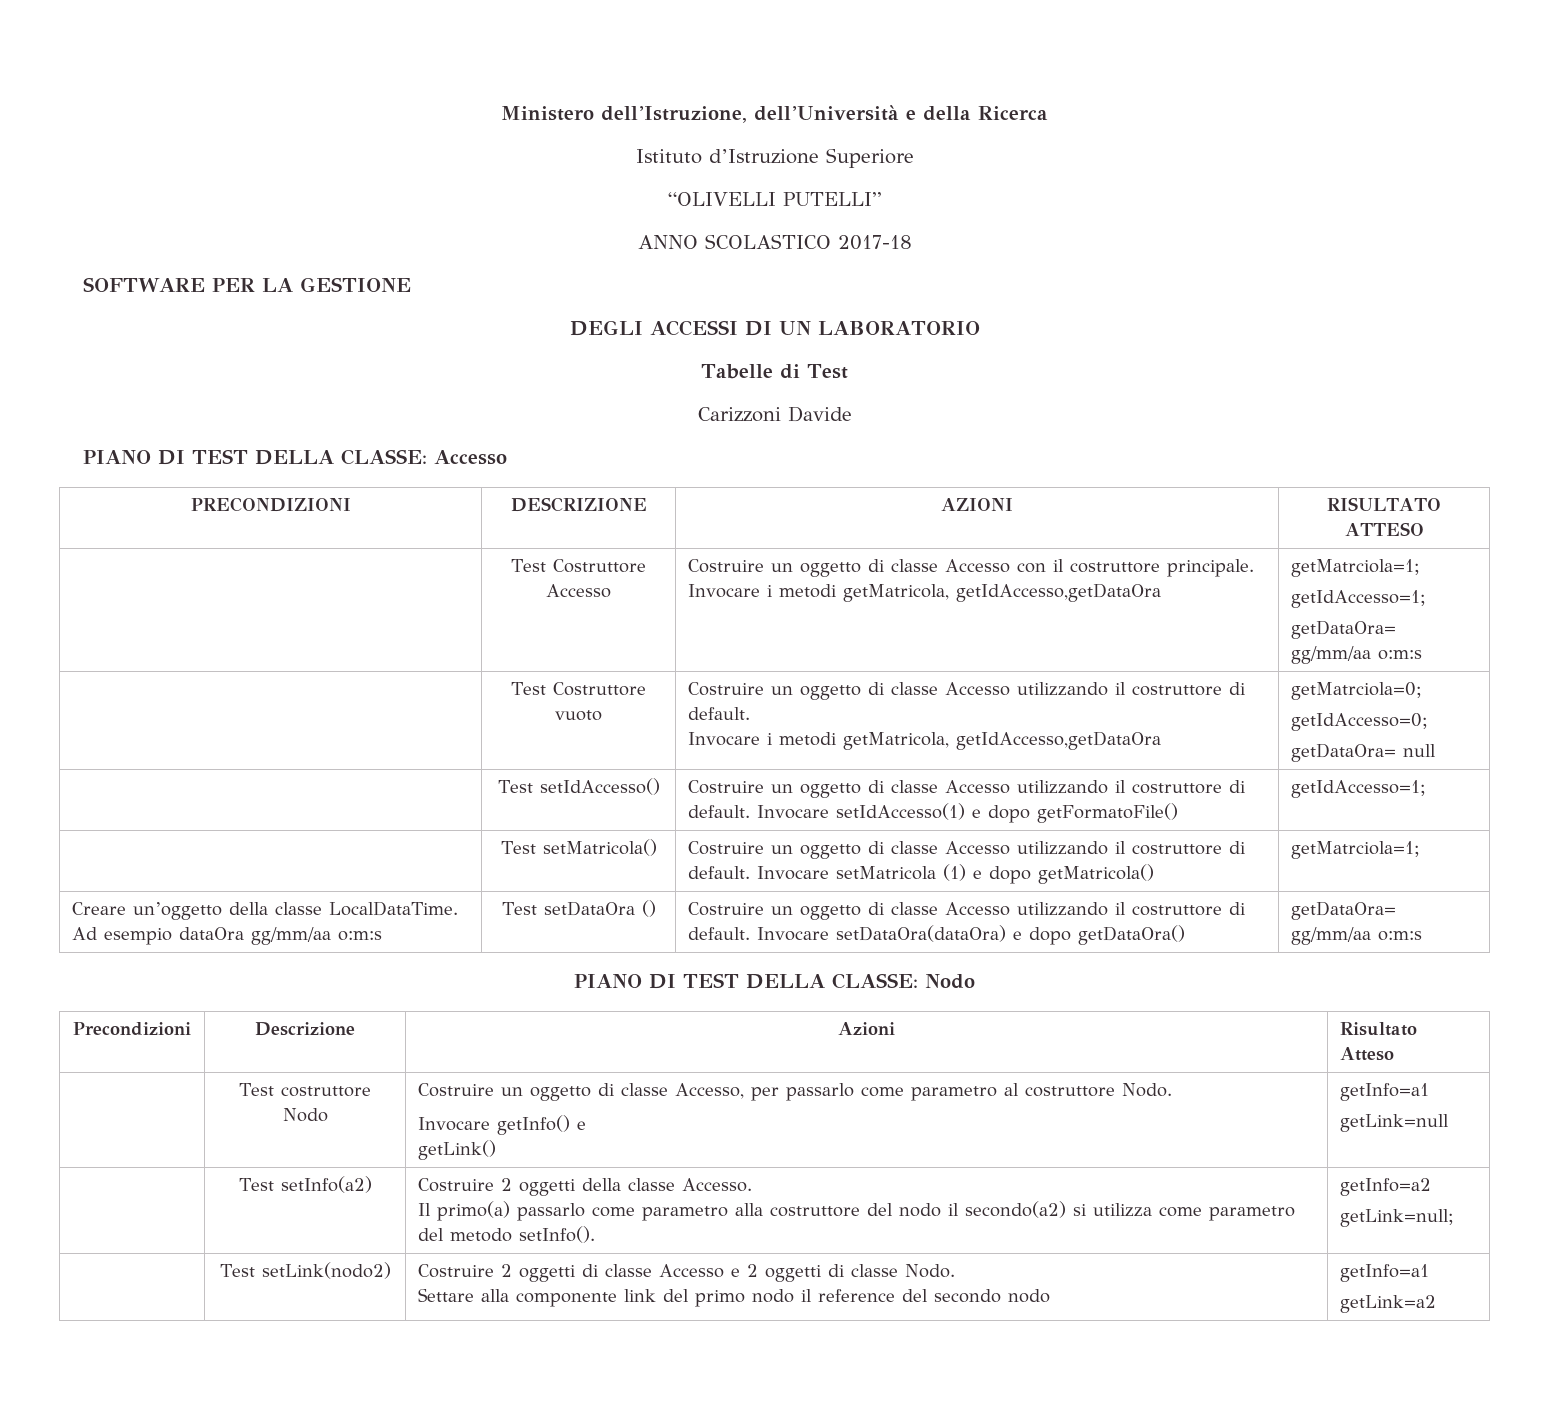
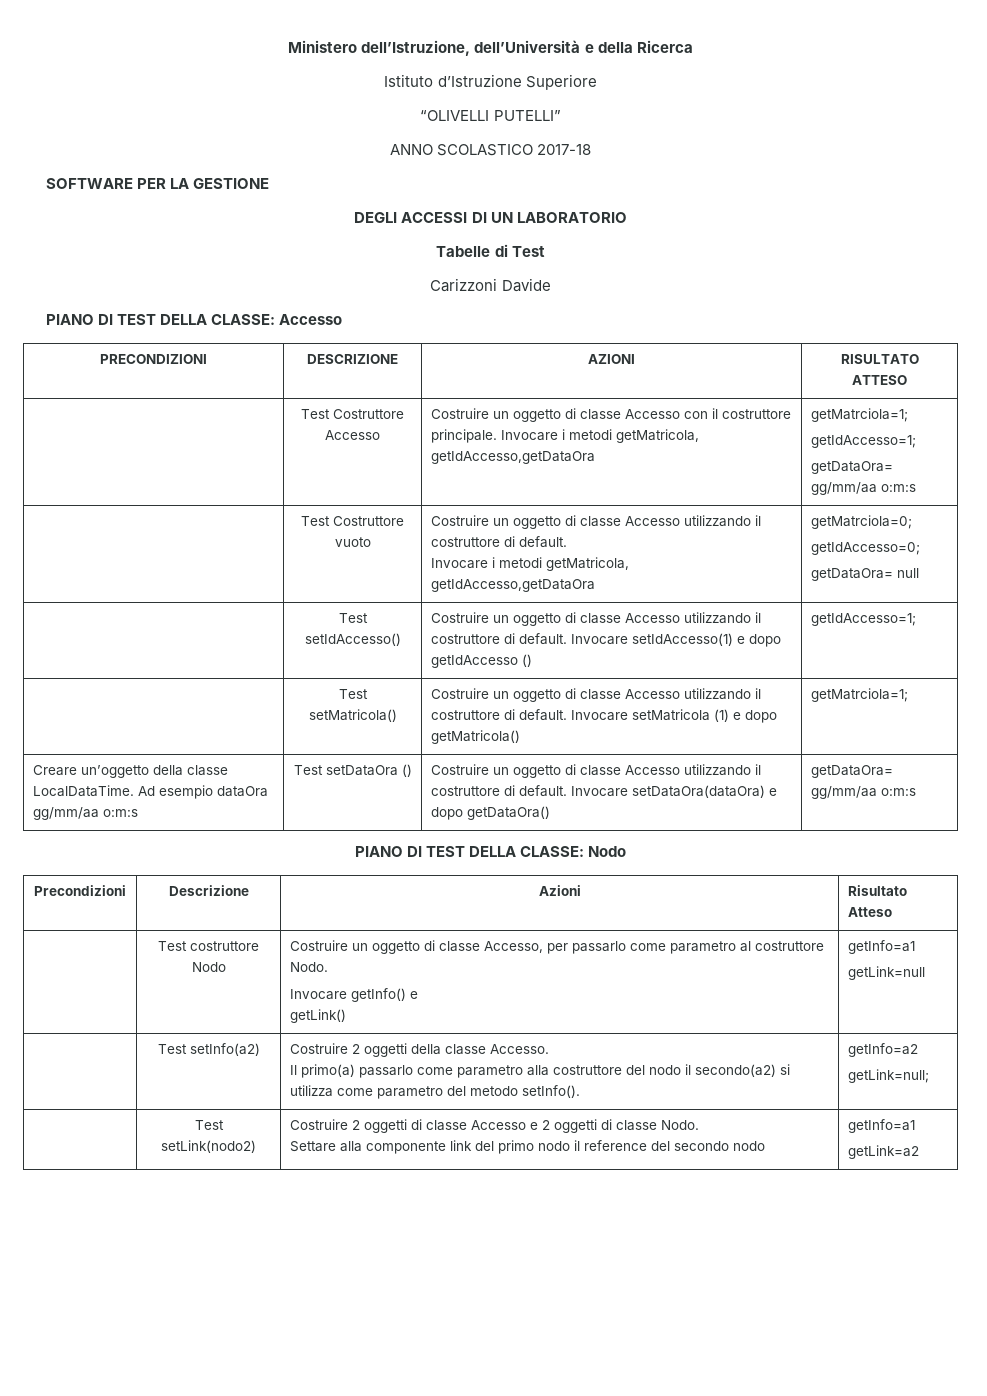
[1037,803,1179,823] getFormatoFile() -> [431,654,533,668] getIdAccesso ()

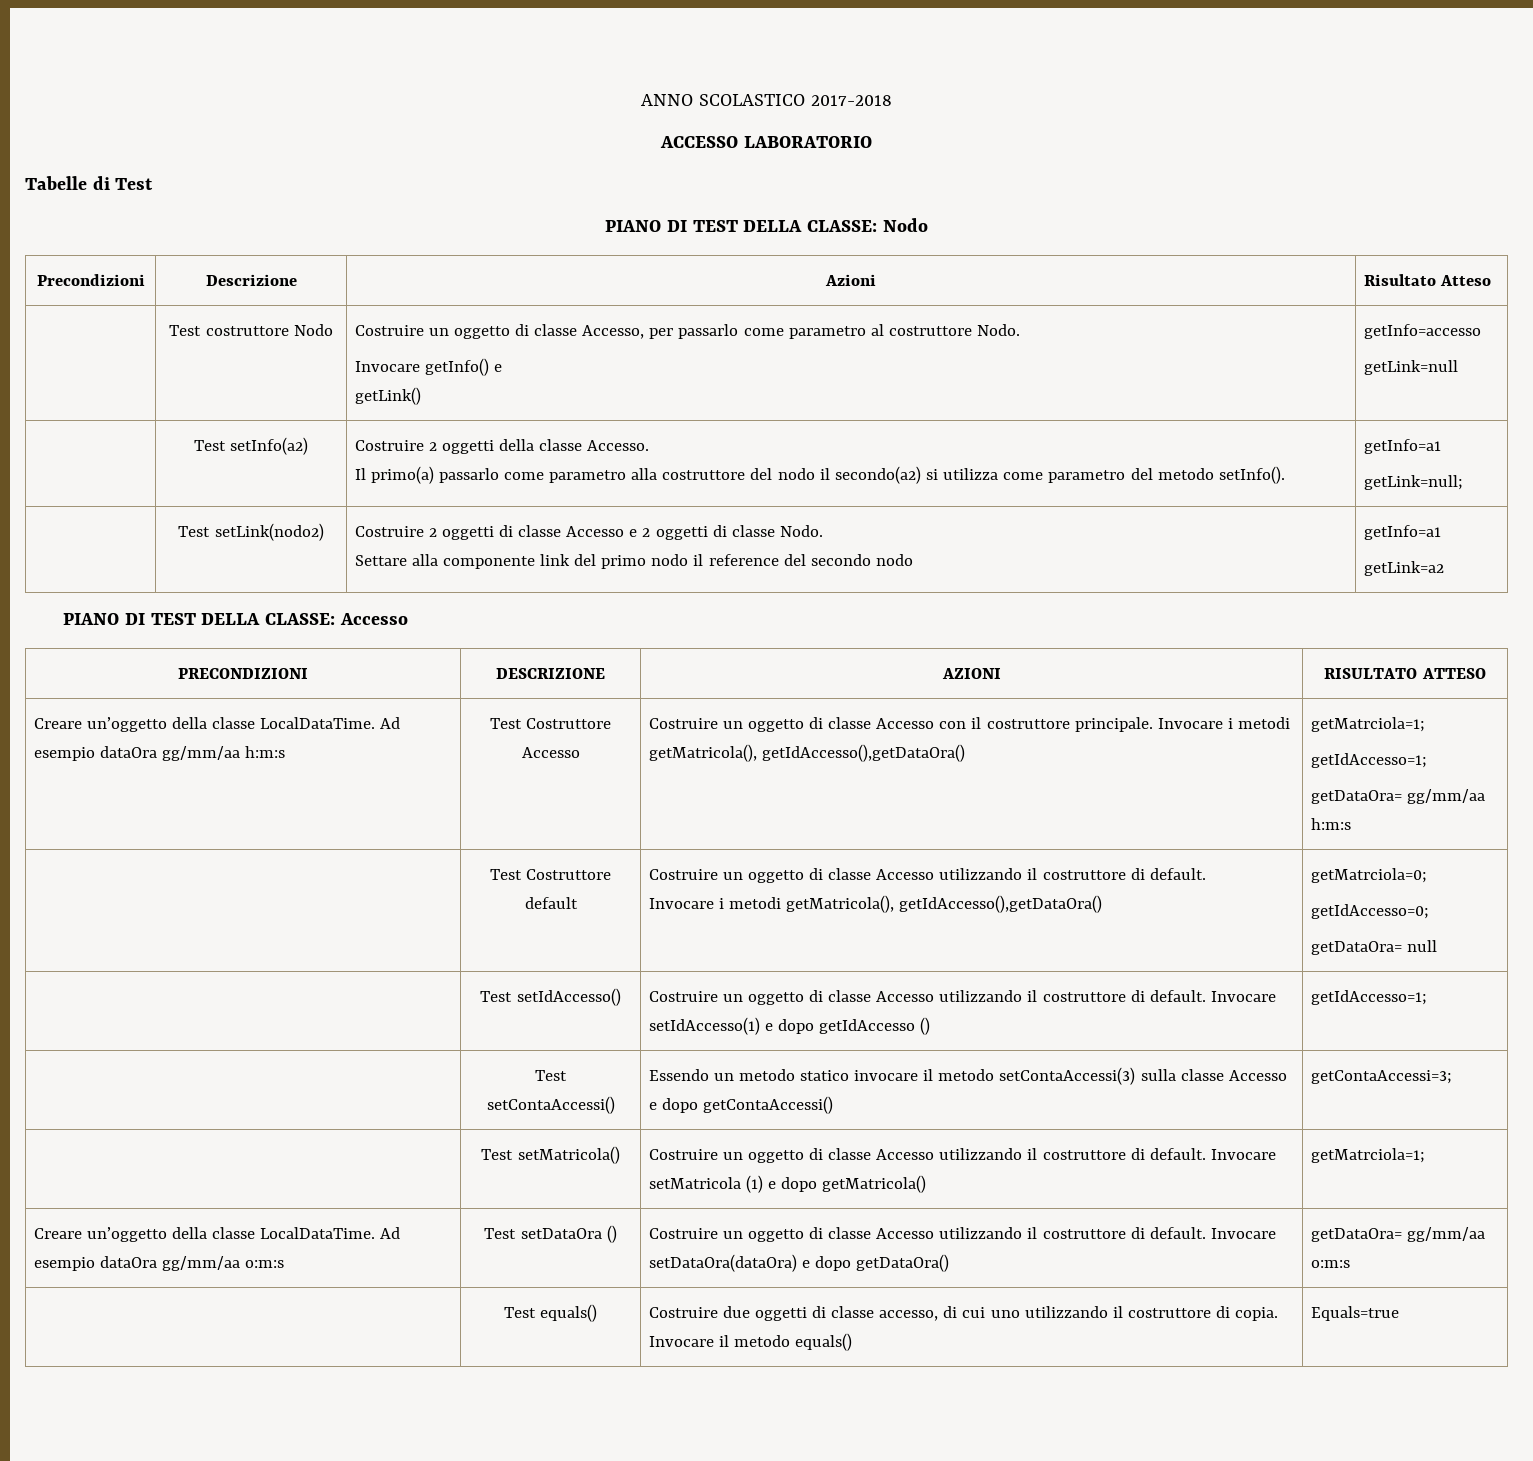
[288,40,693,56] [384,74,597,90] [420,110,561,121] [389,144,592,156] [45,178,269,189] [354,212,627,223] [436,244,545,257] [430,278,551,292] Ministero dell’Istruzione, dell’Università e della Ricerca // Istituto d’Istruzione Superiore // “OLIVELLI PUTELLI” // ANNO SCOLASTICO 2017-18 // SOFTWARE PER LA GESTIONE // DEGLI ACCESSI DI UN LABORATORIO // Tabelle di Test // Carizzoni Davide -> [641,94,892,106] [660,136,872,148] [25,176,154,190] [605,218,928,232] [36,274,145,286] [205,274,297,286] [825,274,876,286] [1363,274,1491,286] [169,324,333,336] [354,324,1021,339] [354,358,502,376] [354,387,421,405] [1363,324,1481,339] [1363,360,1458,375] [193,437,309,455] [354,439,650,454] [354,466,1285,484] [1363,439,1441,454] [1363,475,1463,490] [178,523,324,541] [354,525,823,540] [354,554,913,569] [1363,525,1441,540] [1363,561,1444,576] ANNO SCOLASTICO 2017-2018 // ACCESSO LABORATORIO // Tabelle di Test // PIANO DI TEST DELLA CLASSE: Nodo // Precondizioni | Descrizione | Azioni | Risultato Atteso // | Test costruttore Nodo | Costruire un oggetto di classe Accesso, per passarlo come parametro al costruttore Nodo. // Invocare getInfo() e // getLink() | getInfo=accesso // getLink=null // | Test setInfo(a2) | Costruire 2 oggetti della classe Accesso. // Il primo(a) passarlo come parametro alla costruttore del nodo il secondo(a2) si utilizza come parametro del metodo setInfo(). | getInfo=a1 // getLink=null; // | Test setLink(nodo2) | Costruire 2 oggetti di classe Accesso e 2 oggetti di classe Nodo. // Settare alla componente link del primo nodo il reference del secondo nodo | getInfo=a1 // getLink=a2
(907, 380) none -> [33,717,401,732] [33,746,285,761] Creare un’oggetto della classe LocalDataTime. Ad esempio dataOra gg/mm/aa h:m:s
[616,429,700,443] [431,451,596,464] getMatricola, getIdAccesso,getDataOra -> [648,744,965,762] getMatricola(), getIdAccesso(),getDataOra()
[881,484,917,492] [301,516,404,526] [334,537,371,547] o:m:s // | Test Costruttore vuoto -> [1310,818,1351,830] [489,869,612,880] [524,897,578,909] h:m:s // | Test Costruttore default
[546,557,630,571] [431,579,596,592] getMatricola, getIdAccesso,getDataOra -> [785,895,1103,913] getMatricola(), getIdAccesso(),getDataOra()
(917, 619) none -> [535,1070,567,1081] [486,1096,615,1114] [648,1067,1287,1085] [648,1096,833,1114] [1310,1070,1452,1084] // | Test setContaAccessi() | Essendo un metodo statico invocare il metodo setContaAccessi(3) sulla classe Accesso e dopo getContaAccessi() | getContaAccessi=3;
[354,846,627,857] [34,885,126,896] [168,885,249,896] [538,885,581,896] [848,885,908,896] [848,907,893,917] [158,941,259,951] [191,962,226,972] [290,940,825,954] [290,962,329,972] [290,988,419,1002] [290,1009,347,1023] [848,940,916,954] [848,966,926,980] [157,1043,260,1056] [290,1043,550,1057] [290,1064,791,1078] [290,1085,581,1099] [848,1043,919,1057] [848,1069,930,1083] [194,1120,224,1130] [161,1140,256,1153] [290,1119,700,1133] [290,1140,766,1154] [848,1119,916,1133] [848,1145,920,1159] // PIANO DI TEST DELLA CLASSE: Nodo // Precondizioni | Descrizione | Azioni | Risultato Atteso // | Test costruttore Nodo | Costruire un oggetto di classe Accesso, per passarlo come parametro al costruttore Nodo. // Invocare getInfo() e // getLink() | getInfo=a1 // getLink=null // | Test setInfo(a2) | Costruire 2 oggetti della classe Accesso. // Il primo(a) passarlo come parametro alla costruttore del nodo il secondo(a2) si utilizza come parametro del metodo setInfo(). | getInfo=a2 // getLink=null; // | Test setLink(nodo2) | Costruire 2 oggetti di classe Accesso e 2 oggetti di classe Nodo. // Settare alla componente link del primo nodo il reference del secondo nodo | getInfo=a1 // getLink=a2 -> [503,1304,598,1322] [648,1306,1279,1321] [648,1333,852,1351] [1310,1306,1399,1321] // | Test equals() | Costruire due oggetti di classe accesso, di cui uno utilizzando il costruttore di copia. Invocare il metodo equals() | Equals=true

